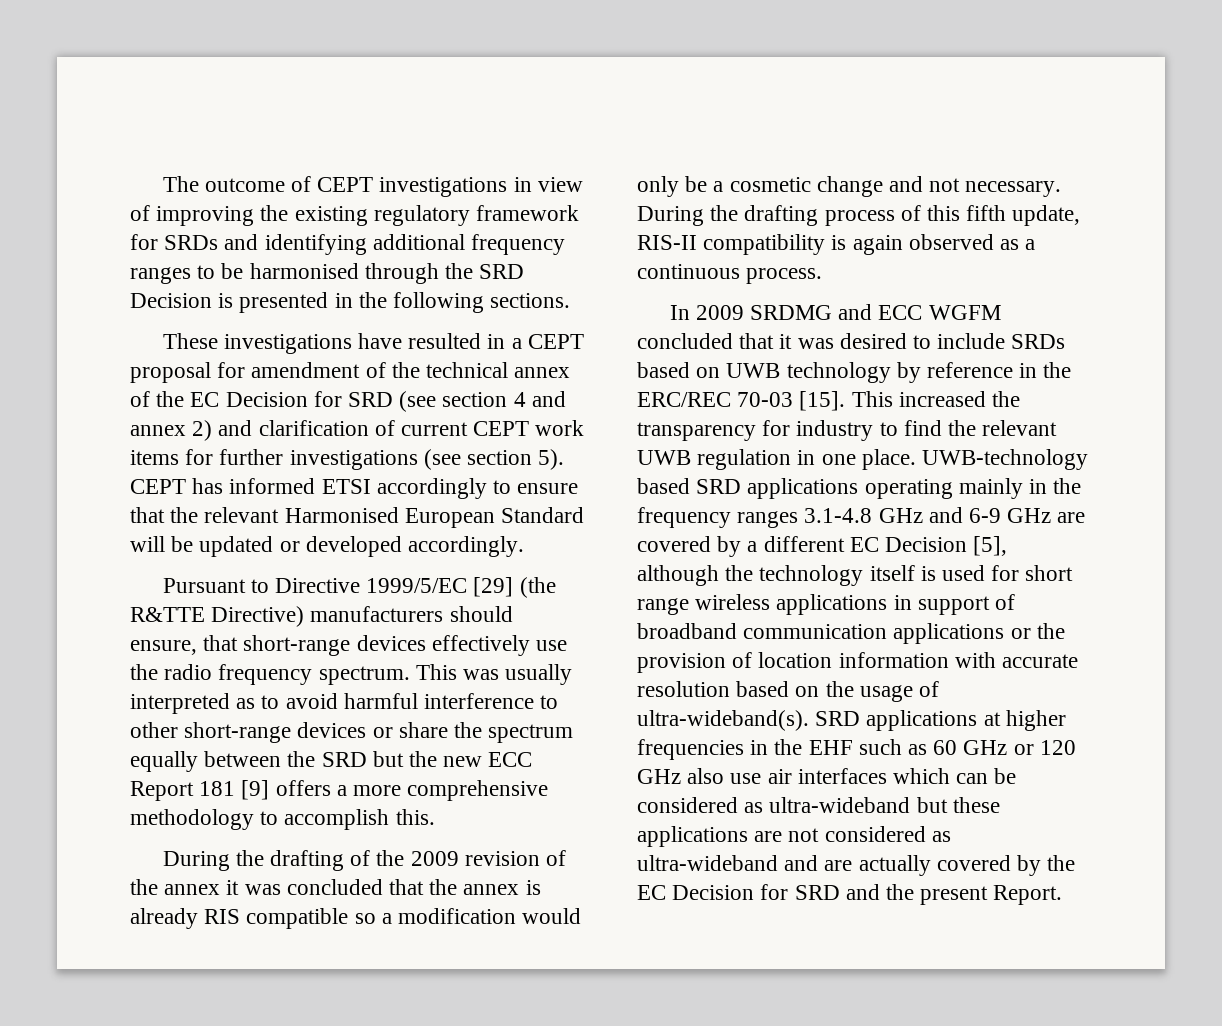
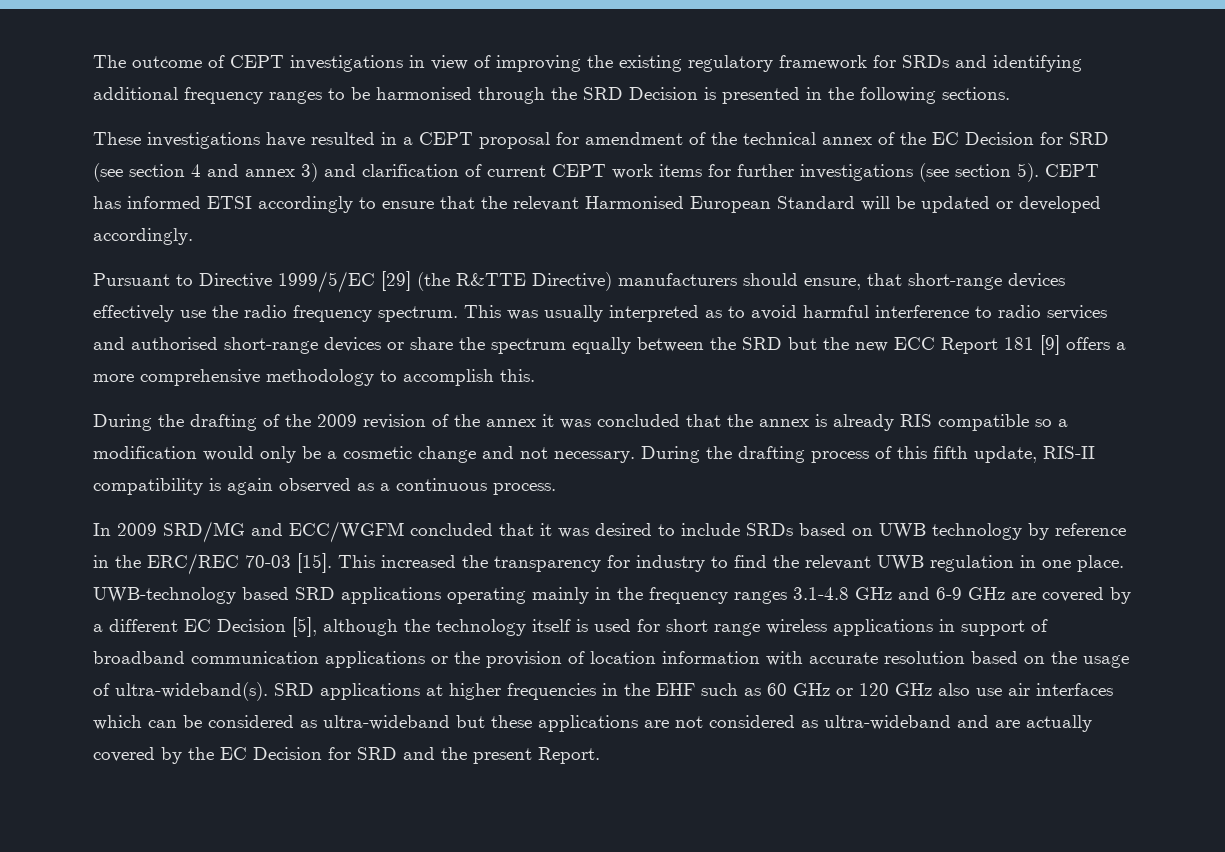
[192,420,213,441] 2) -> [301,163,318,182] 3)
[130,722,178,738] other -> [998,305,1107,320] [93,337,218,350] radio services and authorised
[750,304,1001,320] SRDMG and ECC WGFM -> [163,521,404,543] SRD/MG and ECC/WGFM

